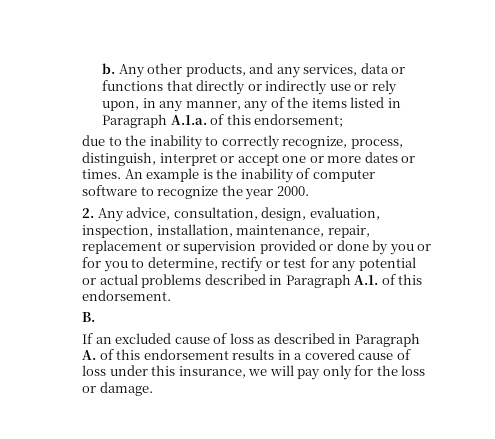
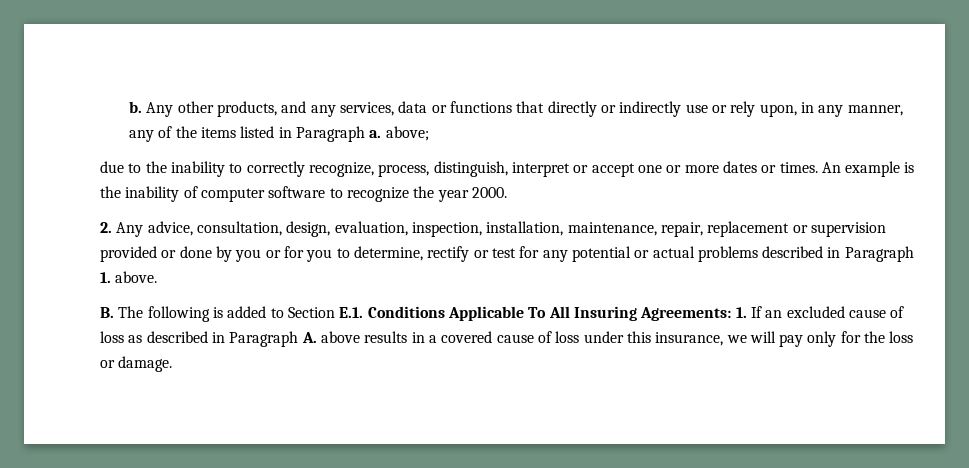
[170,114,344,128] A.1.a. of this endorsement; -> [369,126,429,141] a. above;
[354,274,423,285] [82,290,172,301] [82,312,96,322] A.1. of this endorsement. // B. // -> [100,271,158,283] [100,306,747,322] 1. above. // B. The following is added to Section E.1. Conditions Applicable To All Insuring Agreements: 1.
[99,349,229,360] of this endorsement -> [320,331,360,343] above

